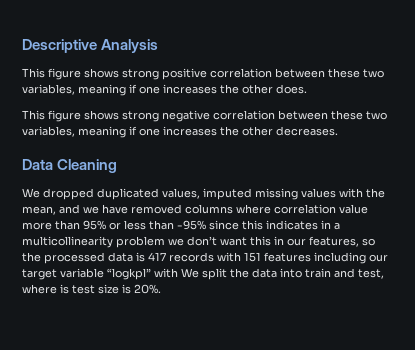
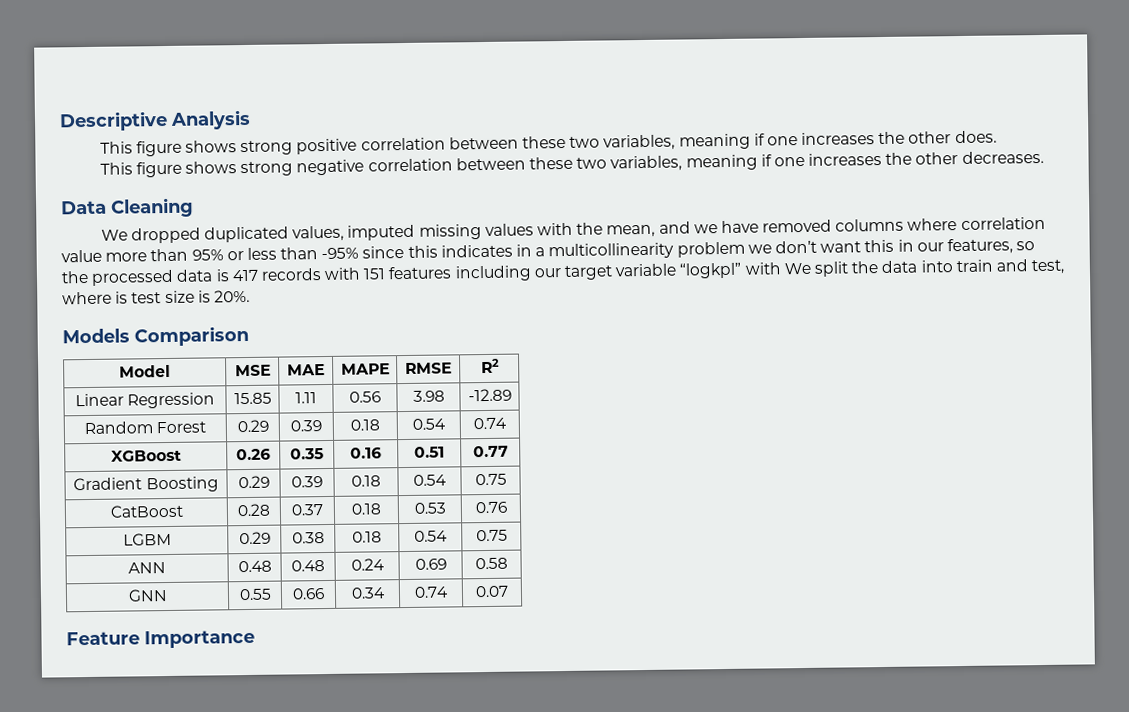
(161, 289) none -> [62,325,249,347] [119,364,171,378] [234,364,271,377] [287,364,325,376] [340,363,390,375] [405,362,452,375] [480,358,500,374] [74,392,216,409] [233,392,272,405] [295,392,317,404] [349,391,381,403] [412,390,445,402] [467,388,512,402] [83,421,207,435] [236,419,269,433] [290,420,322,432] [350,419,380,431] [412,418,446,430] [473,417,507,430] [110,449,182,462] [236,448,271,461] [290,448,324,460] [350,447,382,459] [414,446,445,458] [472,445,509,458] [73,476,219,493] [237,475,270,489] [291,476,323,488] [351,475,381,487] [413,474,447,486] [474,473,507,486] [109,504,183,518] [237,503,270,517] [291,504,323,516] [351,503,381,515] [413,502,446,514] [474,501,507,514] [122,532,172,546] [238,531,271,545] [291,532,325,544] [352,531,382,543] [414,530,448,542] [475,529,508,542] [128,562,166,574] [237,560,272,573] [291,560,325,572] [350,558,385,571] [414,558,447,570] [475,557,508,570] [127,589,168,602] [238,588,272,601] [292,588,325,600] [350,587,386,599] [414,586,449,598] [475,585,509,598] [66,629,255,649] // Models Comparison // Model | MSE | MAE | MAPE | RMSE | R2 // Linear Regression | 15.85 | 1.11 | 0.56 | 3.98 | -12.89 // Random Forest | 0.29 | 0.39 | 0.18 | 0.54 | 0.74 // XGBoost | 0.26 | 0.35 | 0.16 | 0.51 | 0.77 // Gradient Boosting | 0.29 | 0.39 | 0.18 | 0.54 | 0.75 // CatBoost | 0.28 | 0.37 | 0.18 | 0.53 | 0.76 // LGBM | 0.29 | 0.38 | 0.18 | 0.54 | 0.75 // ANN | 0.48 | 0.48 | 0.24 | 0.69 | 0.58 // GNN | 0.55 | 0.66 | 0.34 | 0.74 | 0.07 // Feature Importance

